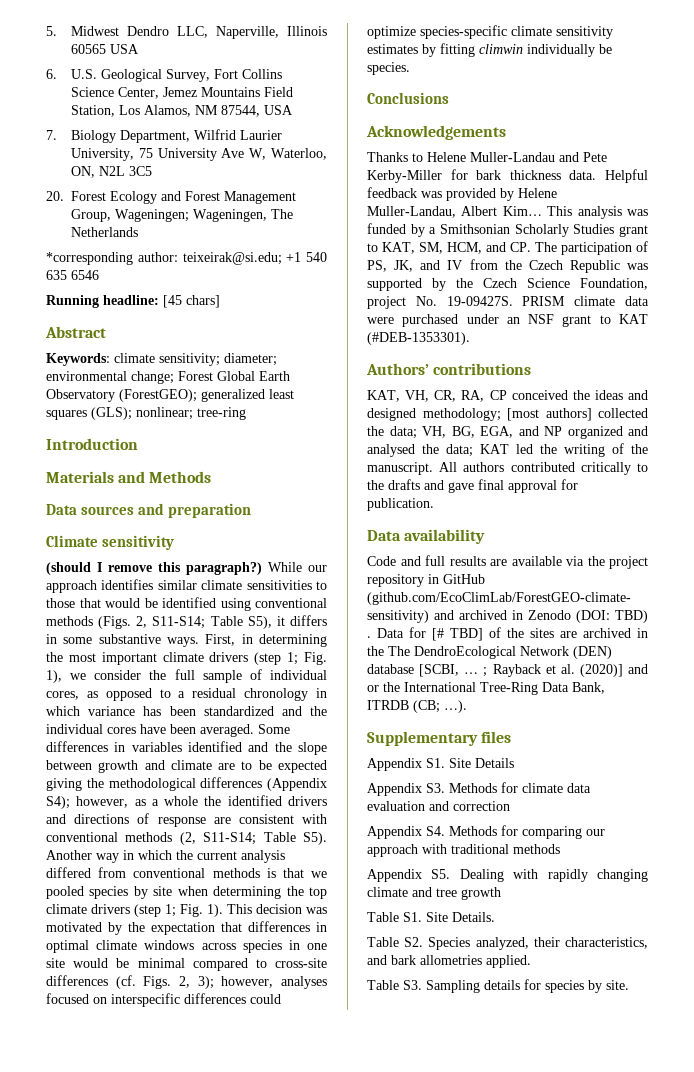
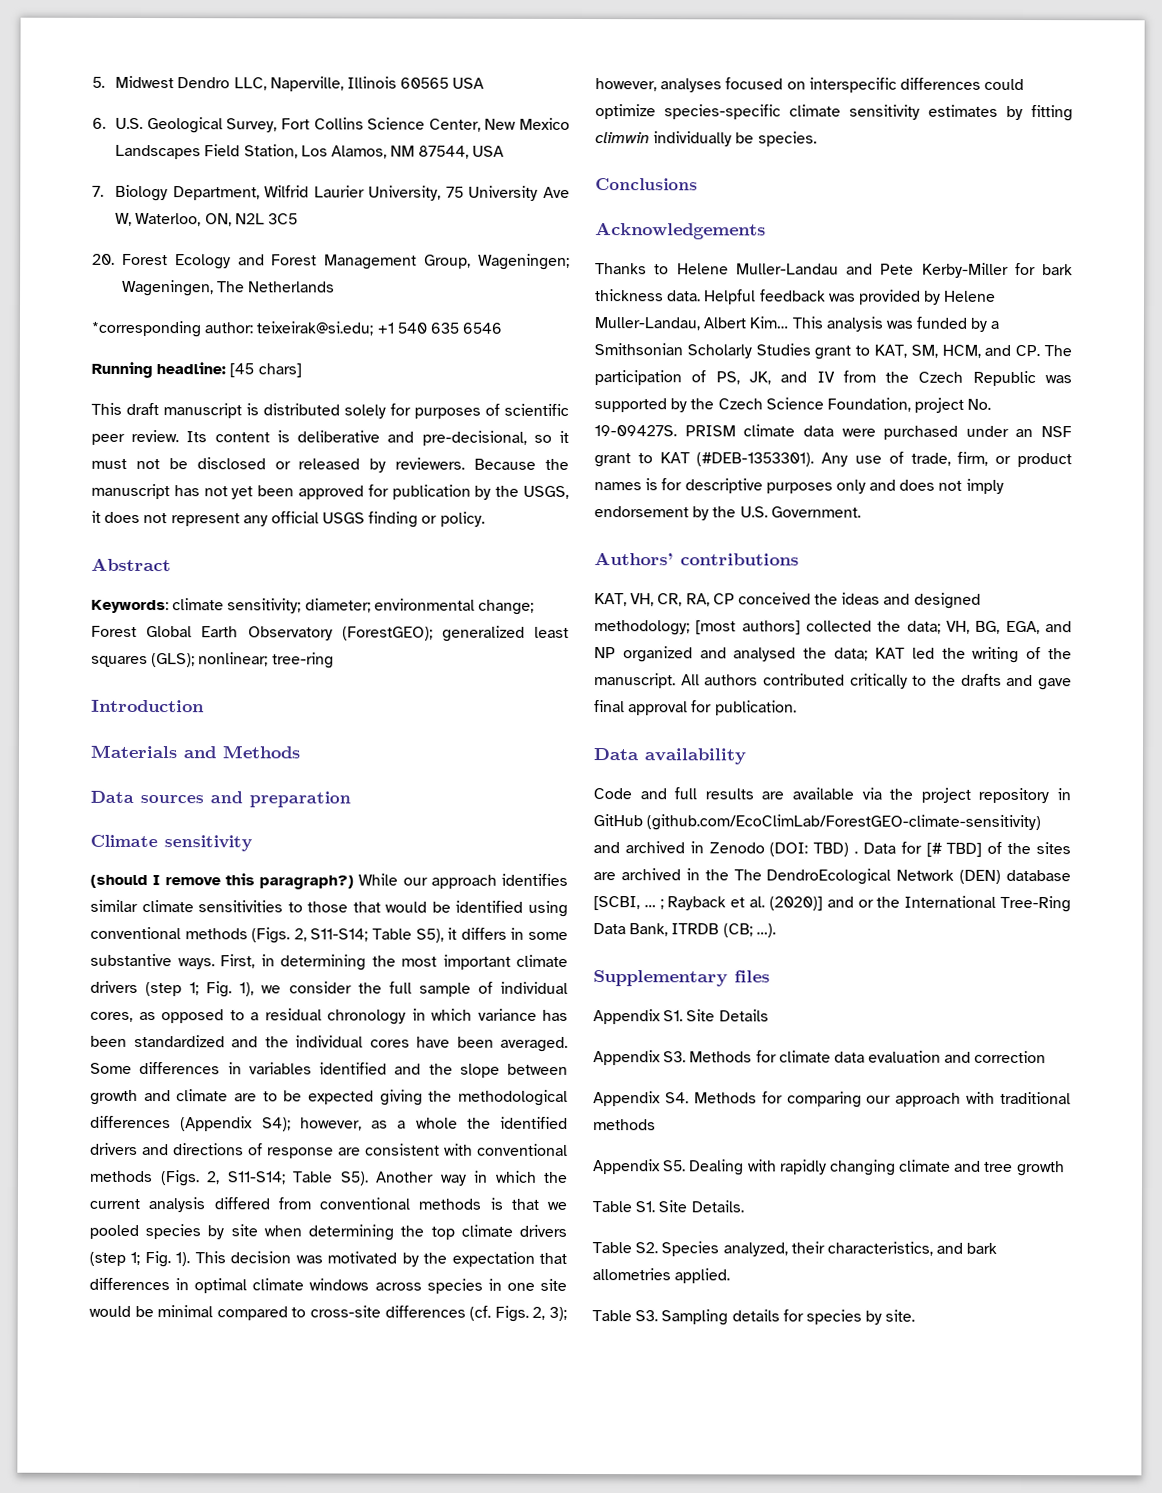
[163,87,261,97] Jemez Mountains -> [484,117,570,130] [115,144,202,160] New Mexico Landscapes
(220, 301) none -> [91,402,569,419] [91,429,569,446] [91,457,570,473] [91,483,569,500] [91,510,485,528] // This draft manuscript is distributed solely for purposes of scientific peer review. Its content is deliberative and pre-decisional, so it must not be disclosed or released by reviewers. Because the manuscript has not yet been approved for publication by the USGS, it does not represent any official USGS finding or policy.
[179,832,196,845] (2, -> [160,1170,220,1187] (Figs. 2,
(470, 338) none -> [821,451,1072,468] [594,478,1004,494] [594,506,861,521] Any use of trade, firm, or product names is for descriptive purposes only and does not imply endorsement by the U.S. Government.

